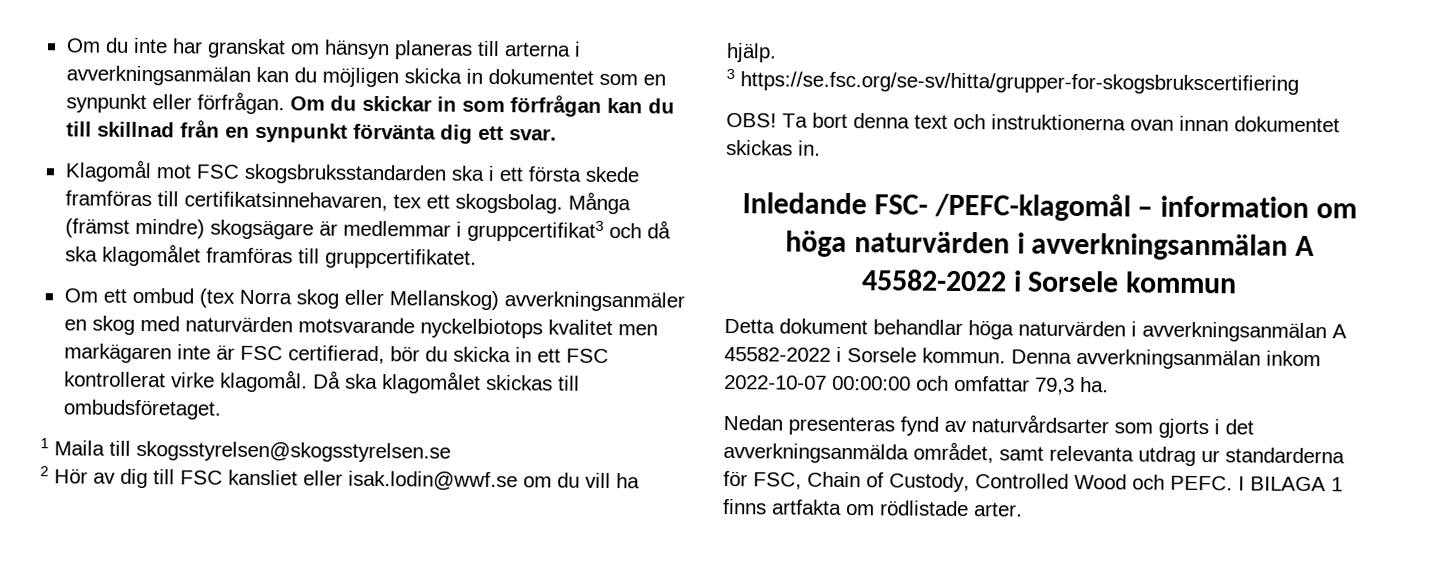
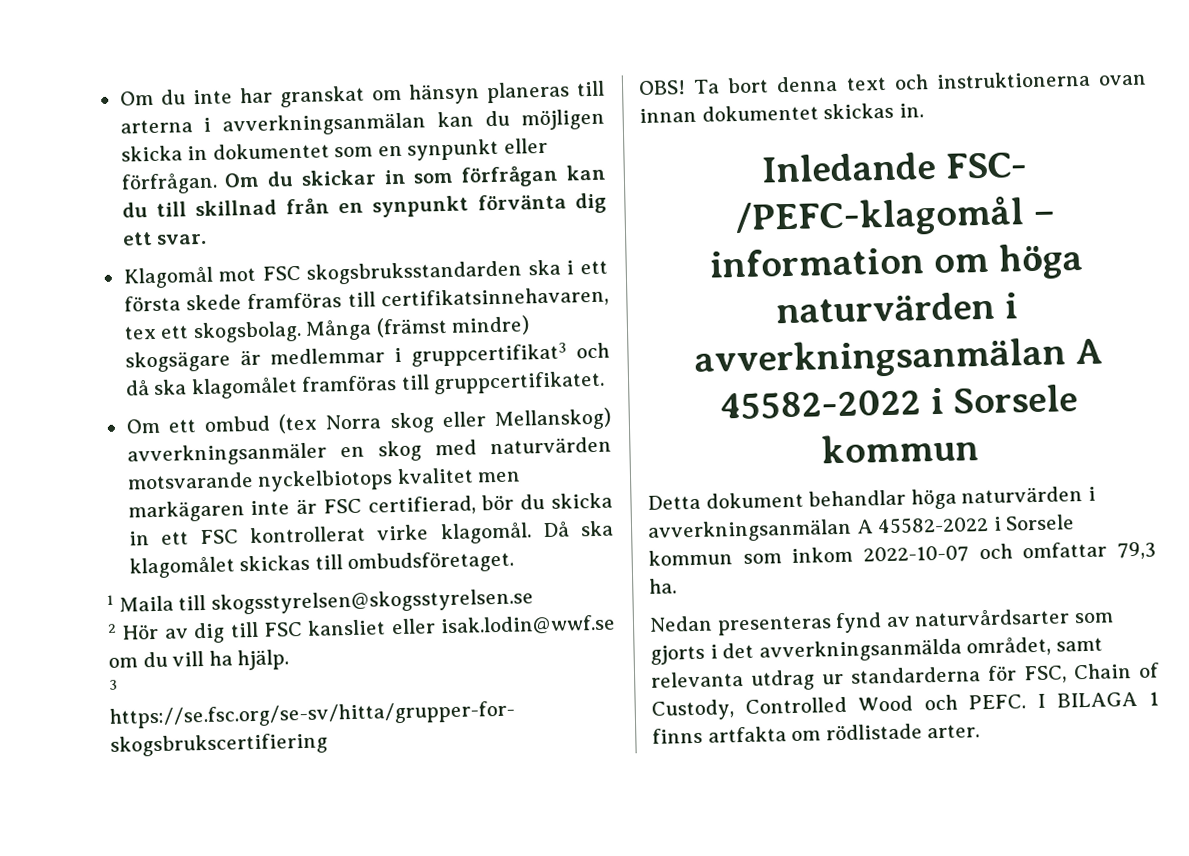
[922,347,1261,370] kommun. Denna avverkningsanmälan -> [648,549,782,566] kommun som
[832,375,911,391] 00:00:00 -> (969, 554) none

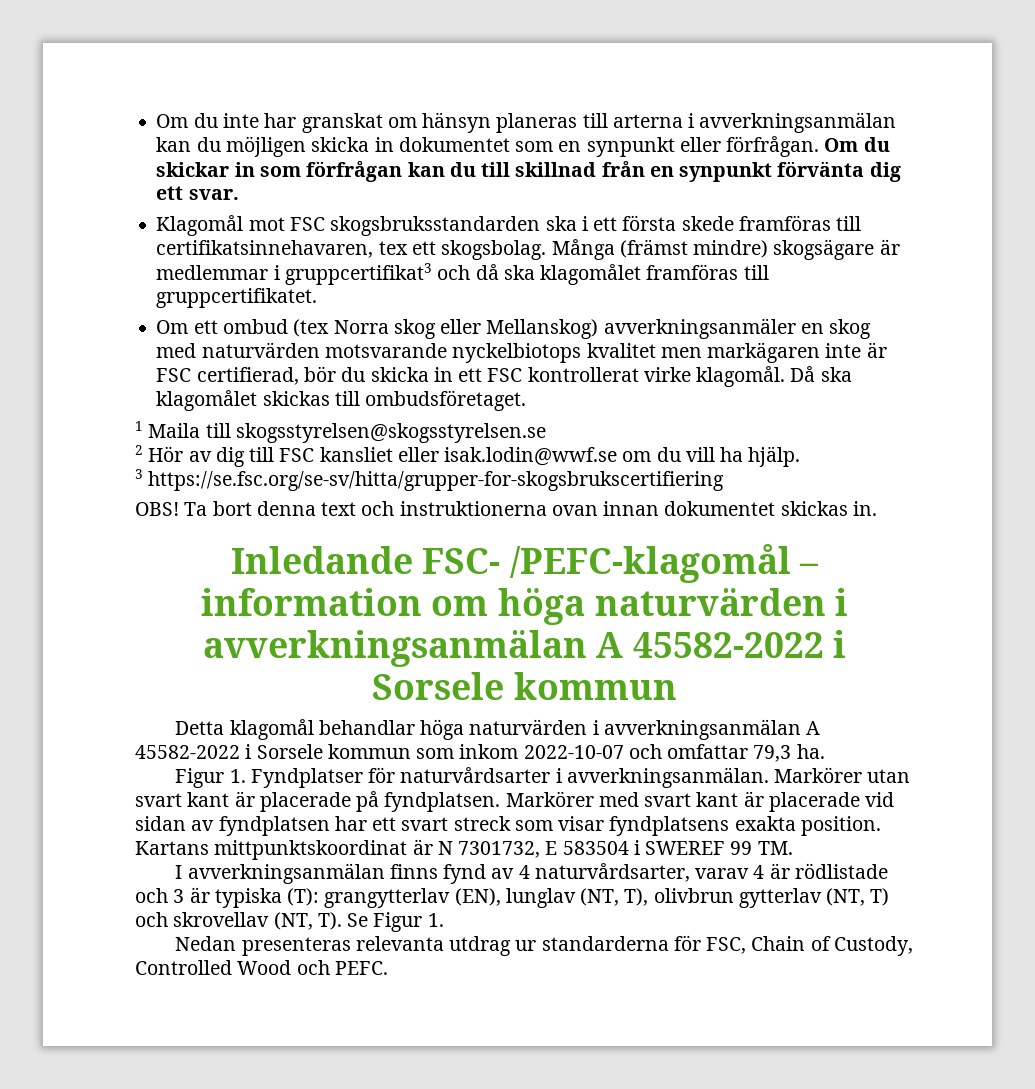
[705,491,804,509] dokument -> [229,719,314,740] klagomål
[649,607,1114,636] [650,635,1103,665] Nedan presenteras fynd av naturvårdsarter som gjorts i det avverkningsanmälda området, samt -> [175,767,911,788] [135,791,895,812] [135,816,881,836] [135,839,793,860] [175,863,888,884] [135,887,890,908] [135,912,444,932] [175,936,351,956] Figur 1. Fyndplatser för naturvårdsarter i avverkningsanmälan. Markörer utan svart kant är placerade på fyndplatsen. Markörer med svart kant är placerade vid sidan av fyndplatsen har ett svart streck som visar fyndplatsens exakta position. Kartans mittpunktskoordinat är N 7301732, E 583504 i SWEREF 99 TM. // I avverkningsanmälan finns fynd av 4 naturvårdsarter, varav 4 är rödlistade och 3 är typiska (T): grangytterlav (EN), lunglav (NT, T), olivbrun gytterlav (NT, T) och skrovellav (NT, T). Se Figur 1. // Nedan presenteras
[1037,691,1159,709] [652,723,981,744] I BILAGA 1 finns artfakta om rödlistade arter. -> (388, 968) none

